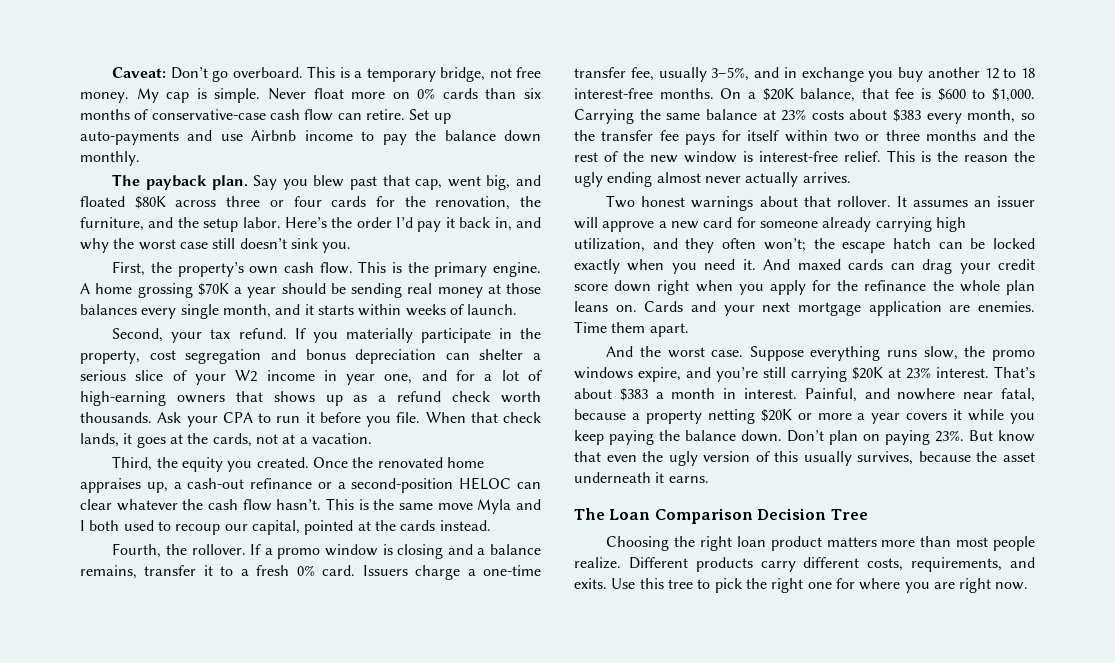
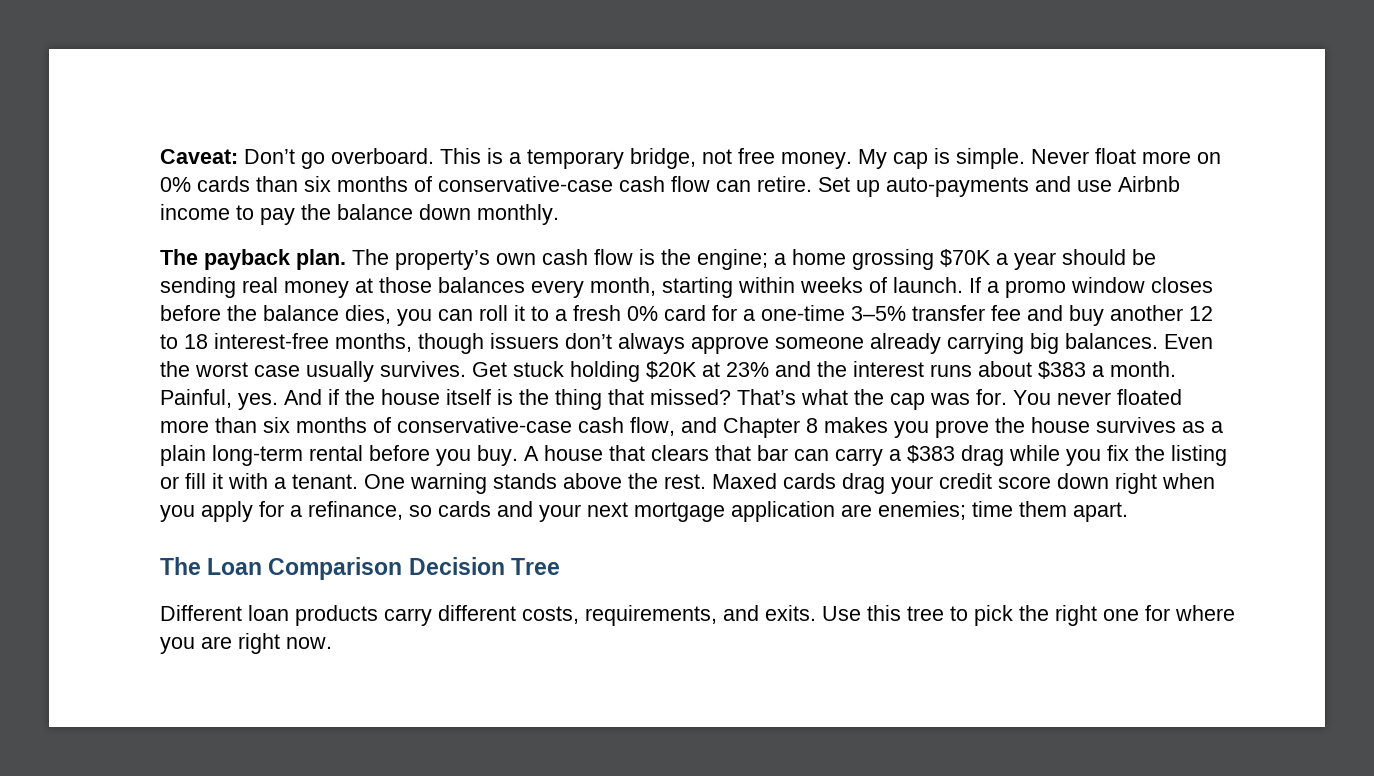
[253,175,541,190] [80,196,541,210] [80,217,541,232] [80,238,352,253] [112,261,541,277] [80,283,90,294] Say you blew past that cap, went big, and floated $80K across three or four cards for the renovation, the furniture, and the setup labor. Here’s the order I’d pay it back in, and why the worst case still doesn’t sink you. // First, the property’s own cash flow. This is the primary engine. A -> [352,249,786,270] The property’s own cash flow is the engine; a
[180,304,354,319] single month, and it starts -> [590,277,733,298] month, starting
[112,328,541,343] [80,349,541,364] [80,370,543,385] [80,391,542,406] [80,412,541,427] [80,433,372,448] [112,456,484,472] [80,477,541,493] [80,498,542,514] [80,520,491,535] [112,543,541,559] [80,565,197,579] // Second, your tax refund. If you materially participate in the property, cost segregation and bonus depreciation can shelter a serious slice of your W2 income in year one, and for a lot of high-earning owners that shows up as a refund check worth thousands. Ask your CPA to run it before you file. When that check lands, it goes at the cards, not at a vacation. // Third, the equity you created. Once the renovated home appraises up, a cash-out refinance or a second-position HELOC can clear whatever the cash flow hasn’t. This is the same move Myla and I both used to recoup our capital, pointed at the cards instead. // Fourth, the rollover. If a promo window is closing and a balance remains, transfer -> [969,277,1213,298] [160,305,508,326] If a promo window closes before the balance dies, you can roll
[322,565,541,580] [574,67,894,82] card. Issuers charge a one-time transfer fee, usually 3–5%, and in exchange you -> [664,305,1063,321] card for a one-time 3–5% transfer fee and
[659,88,1035,102] [574,109,1035,124] [574,130,1035,145] [574,150,1035,163] [574,172,851,187] [606,195,1035,211] [574,217,966,232] [574,238,1035,253] [574,259,915,274] months. On a $20K balance, that fee is $600 to $1,000. Carrying the same balance at 23% costs about $383 every month, so the transfer fee pays for itself within two or three months and the rest of the new window is interest-free relief. This is the reason the ugly ending almost never actually arrives. // Two honest warnings about that rollover. It assumes an issuer will approve a new card for someone already carrying high utilization, and they often won’t; the escape hatch can be locked exactly when you need it. And maxed cards can -> [335,333,1213,354] [160,361,1176,382] [160,389,1182,410] [160,417,1223,438] [160,445,1227,466] [160,473,836,494] months, though issuers don’t always approve someone already carrying big balances. Even the worst case usually survives. Get stuck holding $20K at 23% and the interest runs about $383 a month. Painful, yes. And if the house itself is the thing that missed? That’s what the cap was for. You never floated more than six months of conservative-case cash flow, and Chapter 8 makes you prove the house survives as a plain long-term rental before you buy. A house that clears that bar can carry a $383 drag while you fix the listing or fill it with a tenant. One warning stands above the rest. Maxed cards
[837,280,1035,295] [574,301,684,312] the refinance the whole plan leans on. Cards -> [290,501,491,520] a refinance, so cards
[978,301,1035,312] [574,321,607,333] enemies. Time -> [878,501,1013,520] enemies; time
[606,346,1035,361] [574,366,1035,382] [574,388,1035,402] [574,409,1035,424] [574,430,1035,445] [574,451,1035,466] [574,472,709,483] // And the worst case. Suppose everything runs slow, the promo windows expire, and you’re still carrying $20K at 23% interest. That’s about $383 a month in interest. Painful, and nowhere near fatal, because a property netting $20K or more a year covers it while you keep paying the balance down. Don’t plan on paying 23%. But know that even the ugly version of this usually survives, because the asset underneath it earns. -> (1128, 512) none
[606,536,1035,551] [574,557,688,569] Choosing the right loan product matters more than most people realize. Different -> [160,605,289,621] Different loan

